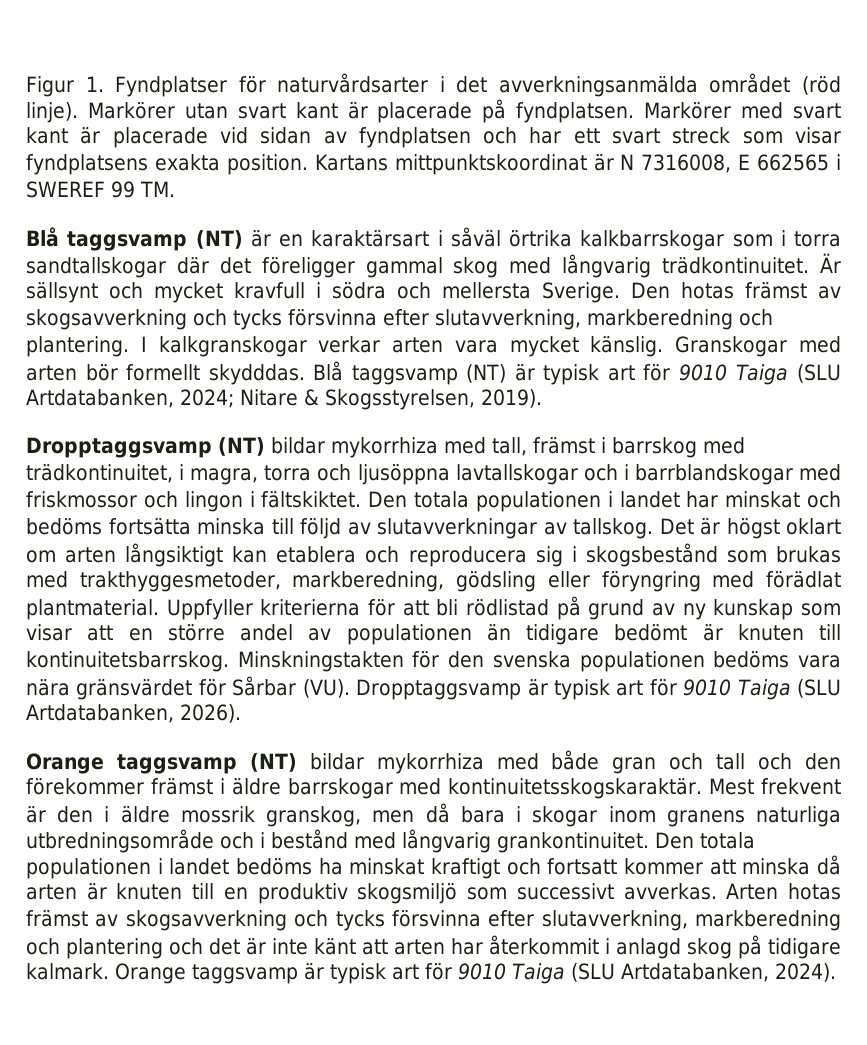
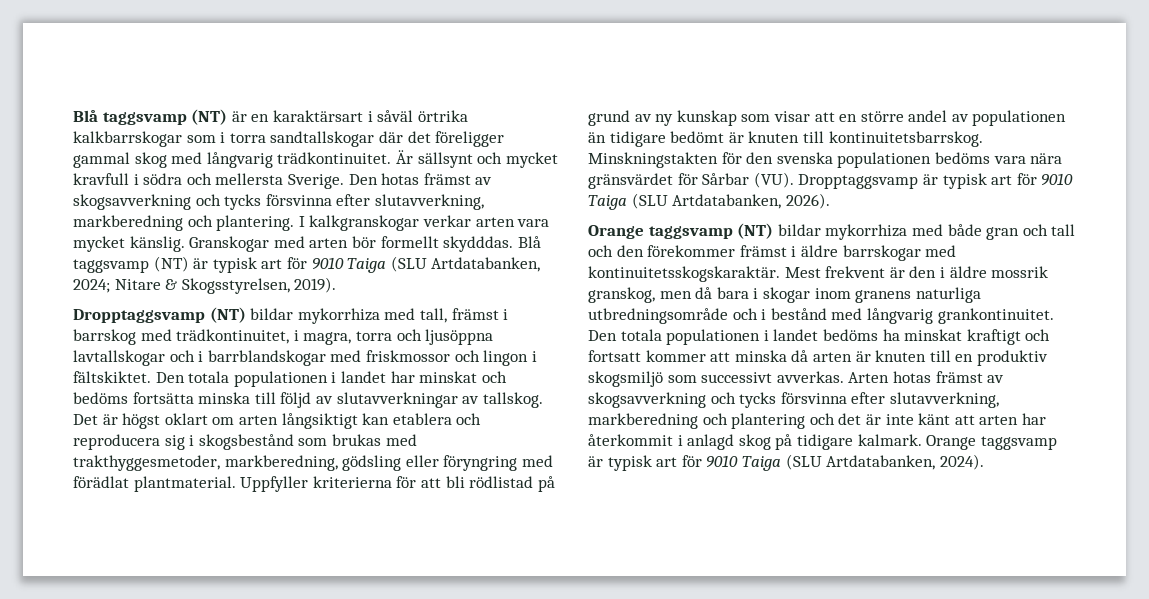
[26,73,842,97] [26,99,842,123] [26,127,841,148] [26,154,841,175] [26,181,175,198] Figur 1. Fyndplatser för naturvårdsarter i det avverkningsanmälda området (röd linje). Markörer utan svart kant är placerade på fyndplatsen. Markörer med svart kant är placerade vid sidan av fyndplatsen och har ett svart streck som visar fyndplatsens exakta position. Kartans mittpunktskoordinat är N 7316008, E 662565 i SWEREF 99 TM. // -> (73, 116) none

